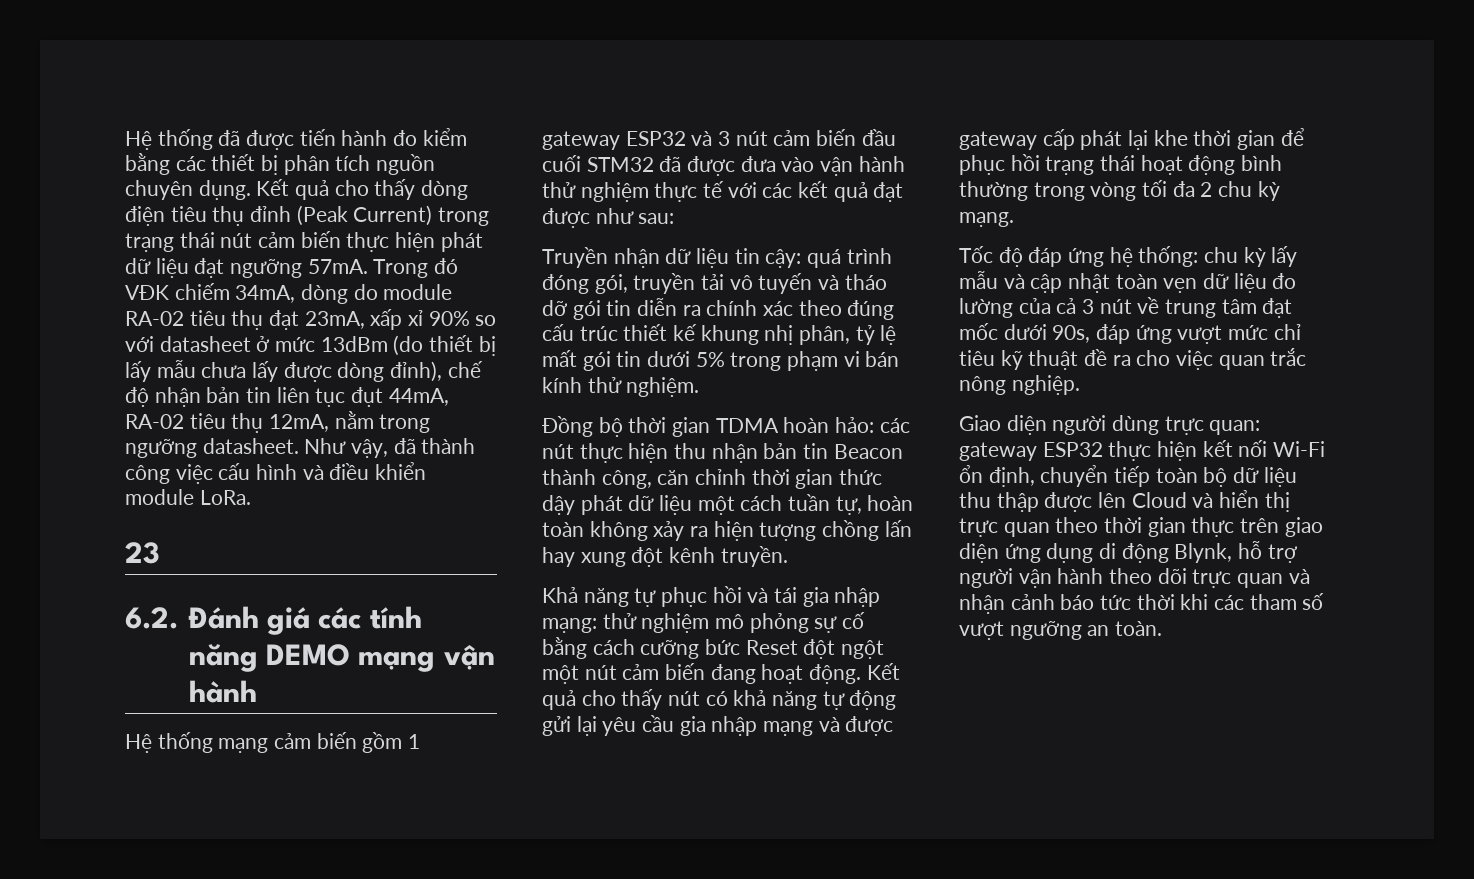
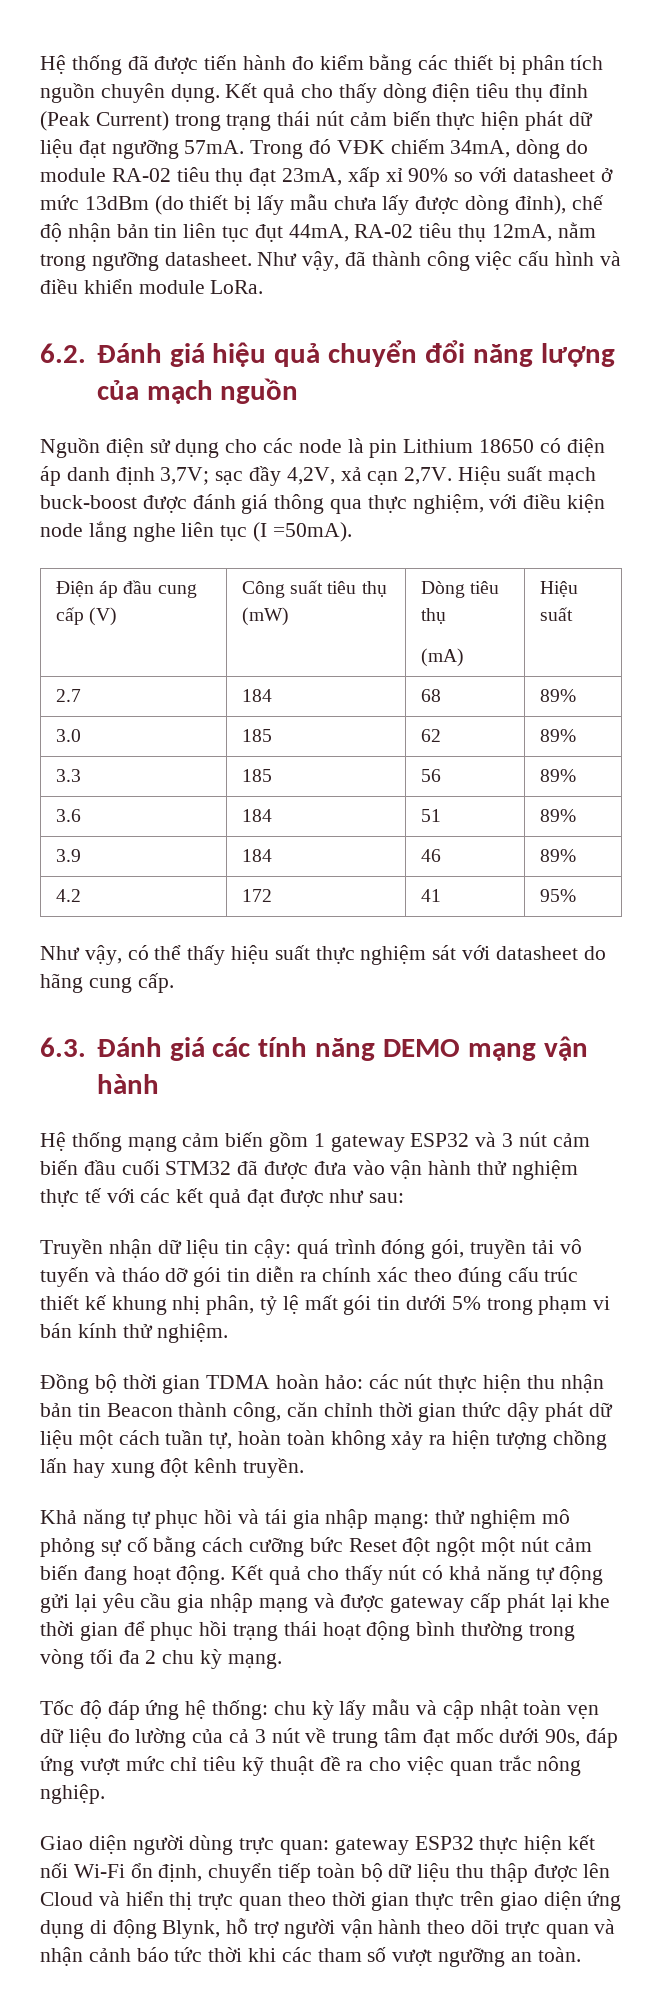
[125,542,160,564] [125,607,178,629] 23 // 6.2. -> [40,340,615,367] [96,378,299,404] [40,438,605,458] [40,466,596,486] [40,494,606,514] [40,521,352,542] [55,580,197,598] [55,607,118,626] [241,580,387,598] [241,607,289,626] [420,581,500,598] [420,608,446,624] [420,648,464,667] [539,581,578,597] [539,607,573,621] [55,689,81,702] [241,689,272,702] [420,689,441,702] [539,689,576,702] [55,729,81,742] [241,729,272,742] [420,729,441,742] [539,729,576,742] [55,769,81,782] [241,769,272,782] [420,769,441,782] [539,769,576,782] [55,809,81,822] [241,809,272,822] [420,809,441,822] [539,809,576,822] [55,849,81,862] [241,849,272,862] [420,849,441,862] [539,849,576,862] [55,889,81,902] [241,889,272,902] [420,889,441,902] [539,889,576,902] [40,945,606,965] [40,973,174,993] [40,1037,86,1057] 6.2. Đánh giá hiệu quả chuyển đổi năng lượng của mạch nguồn // Nguồn điện sử dụng cho các node là pin Lithium 18650 có điện áp danh định 3,7V; sạc đầy 4,2V, xả cạn 2,7V. Hiệu suất mạch buck-boost được đánh giá thông qua thực nghiệm, với điều kiện node lắng nghe liên tục (I =50mA). // Điện áp đầu cung cấp (V) | Công suất tiêu thụ (mW) | Dòng tiêu thụ // (mA) | Hiệu suất // 2.7 | 184 | 68 | 89% // 3.0 | 185 | 62 | 89% // 3.3 | 185 | 56 | 89% // 3.6 | 184 | 51 | 89% // 3.9 | 184 | 46 | 89% // 4.2 | 172 | 41 | 95% // Như vậy, có thể thấy hiệu suất thực nghiệm sát với datasheet do hãng cung cấp. // 6.3.

